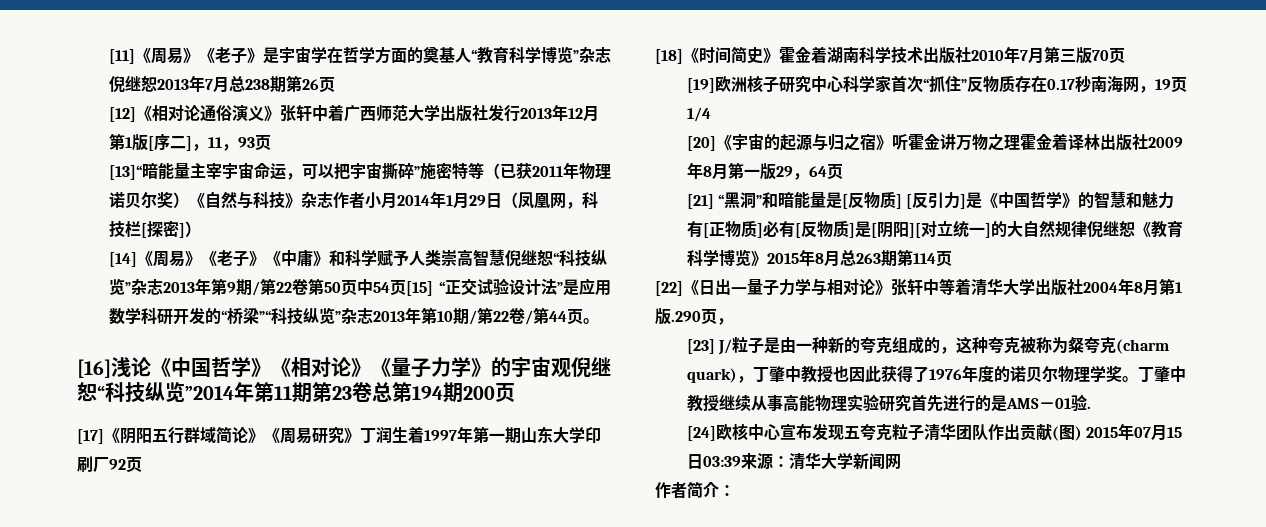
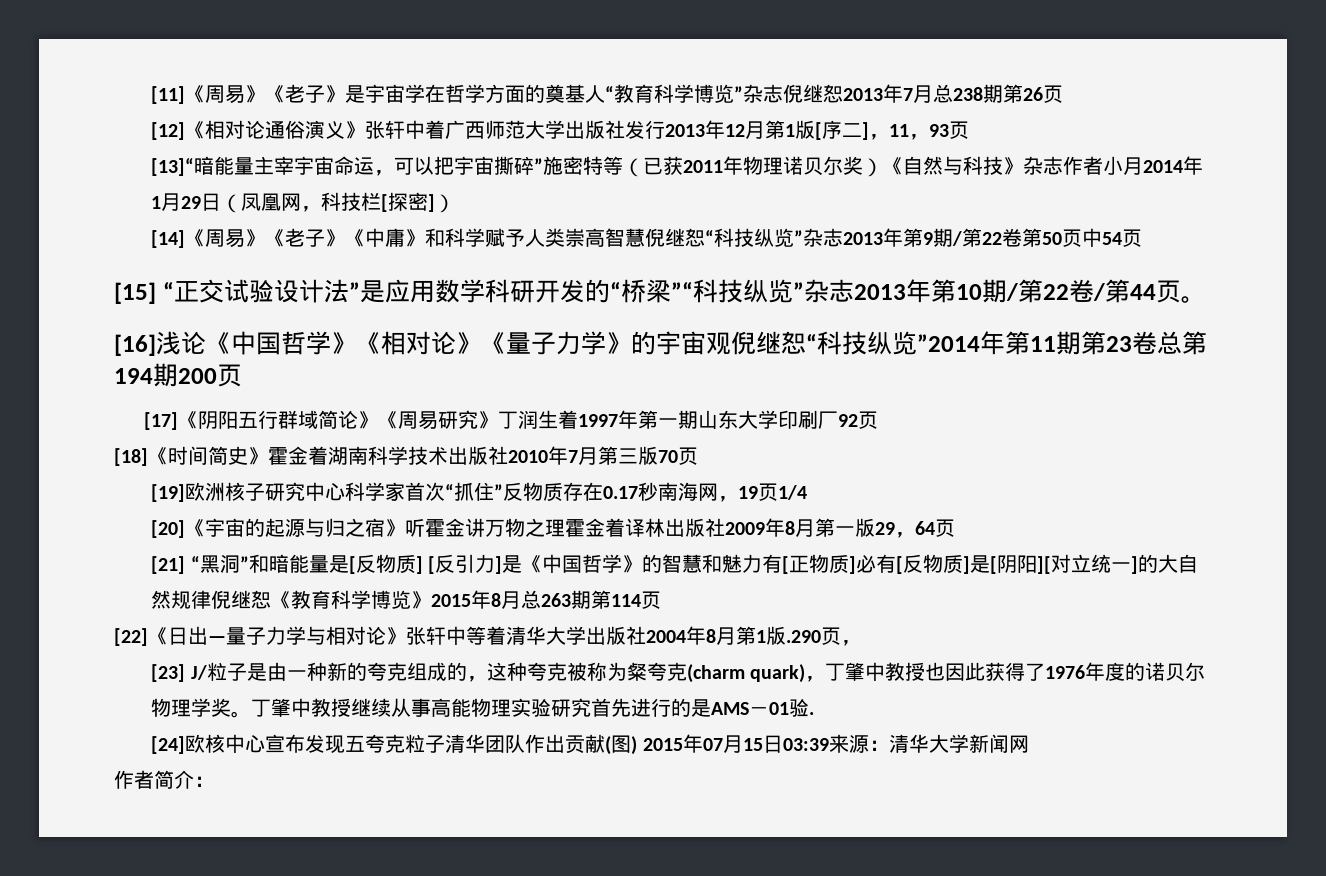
(406, 288) none -> (1143, 238) //

